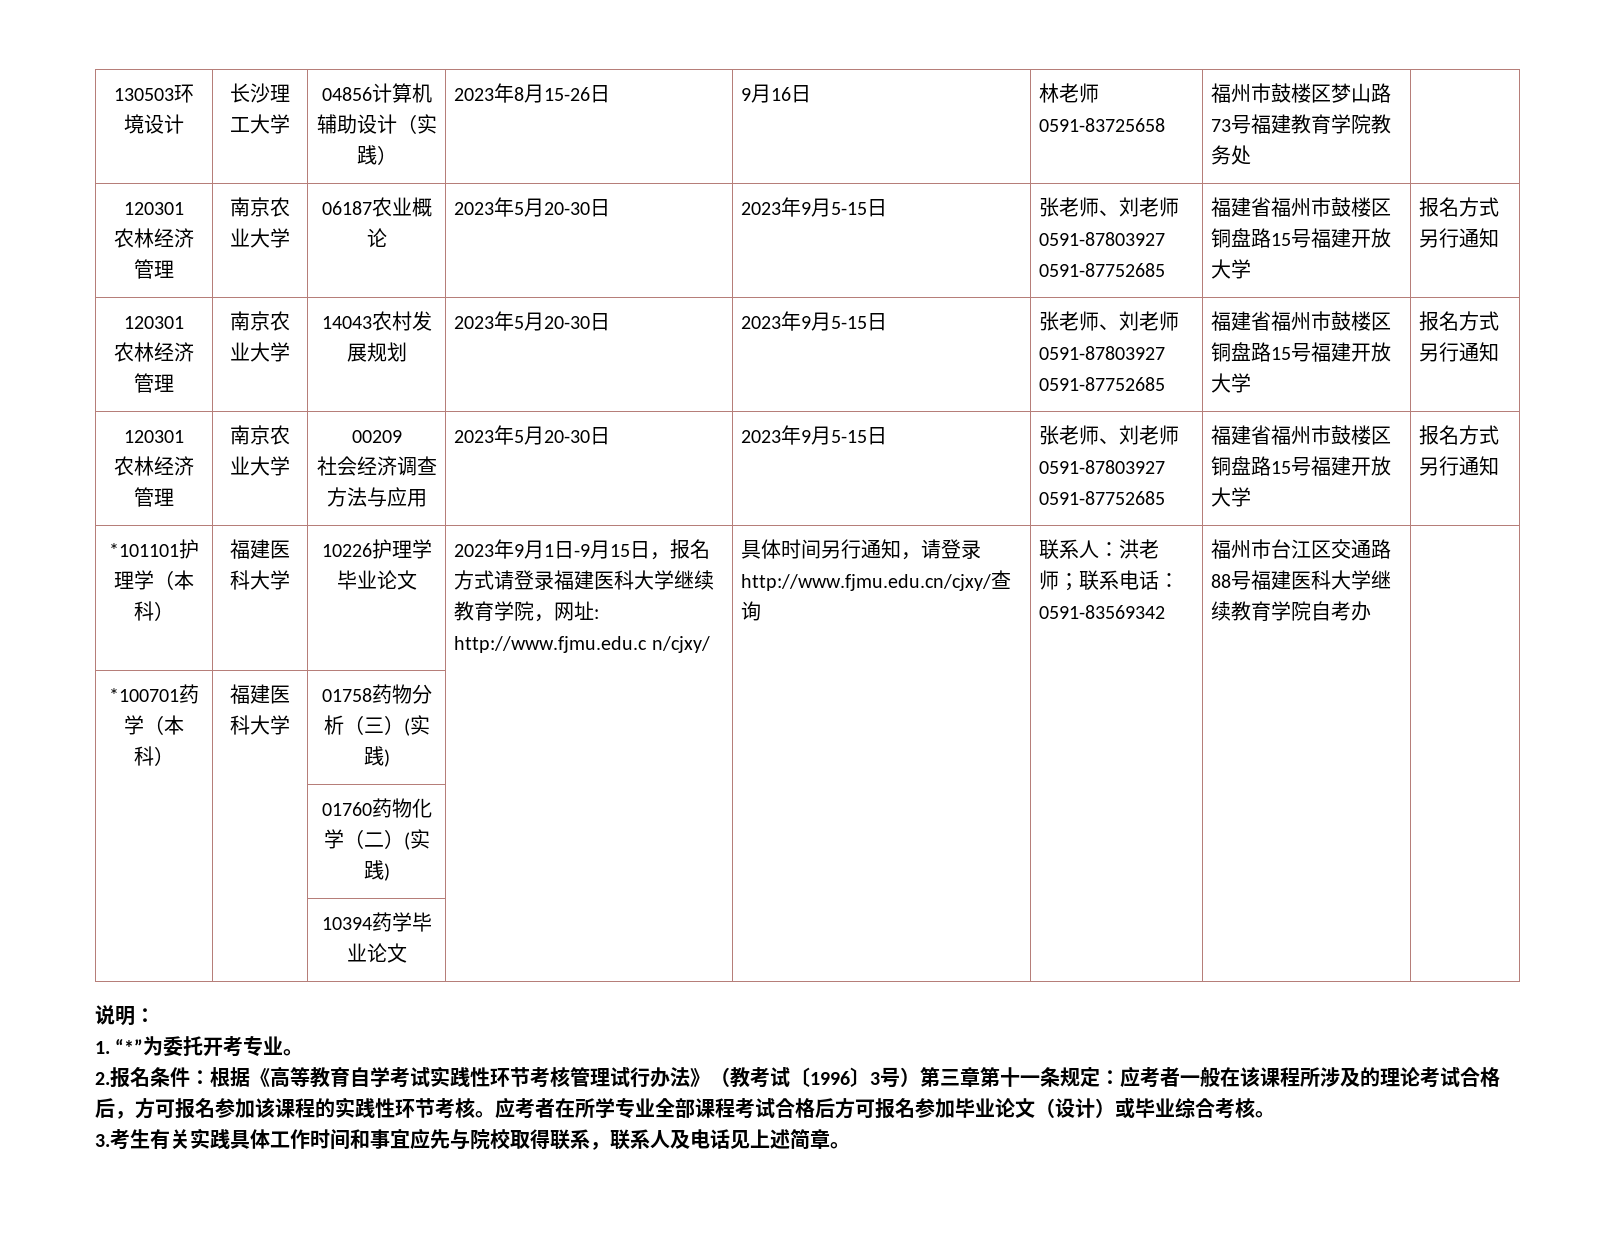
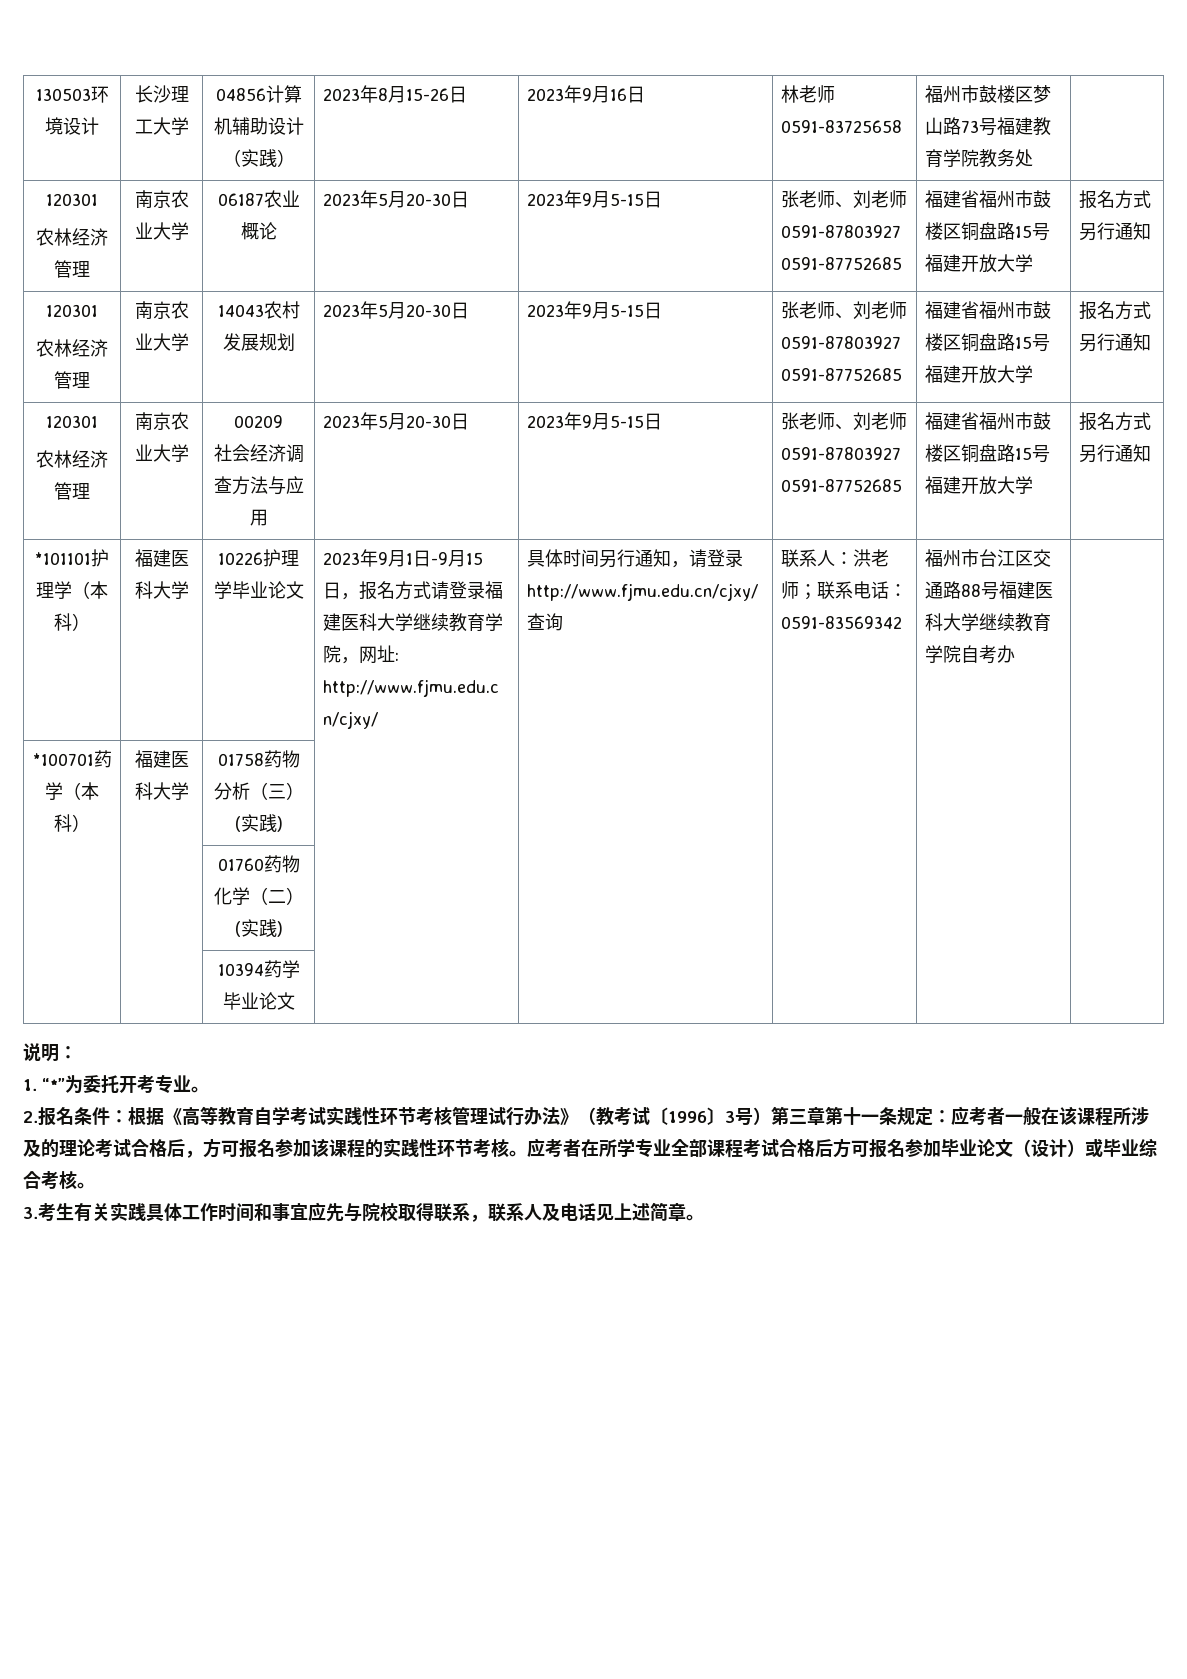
(611, 94) none -> [527,85,583,103] 2023年

